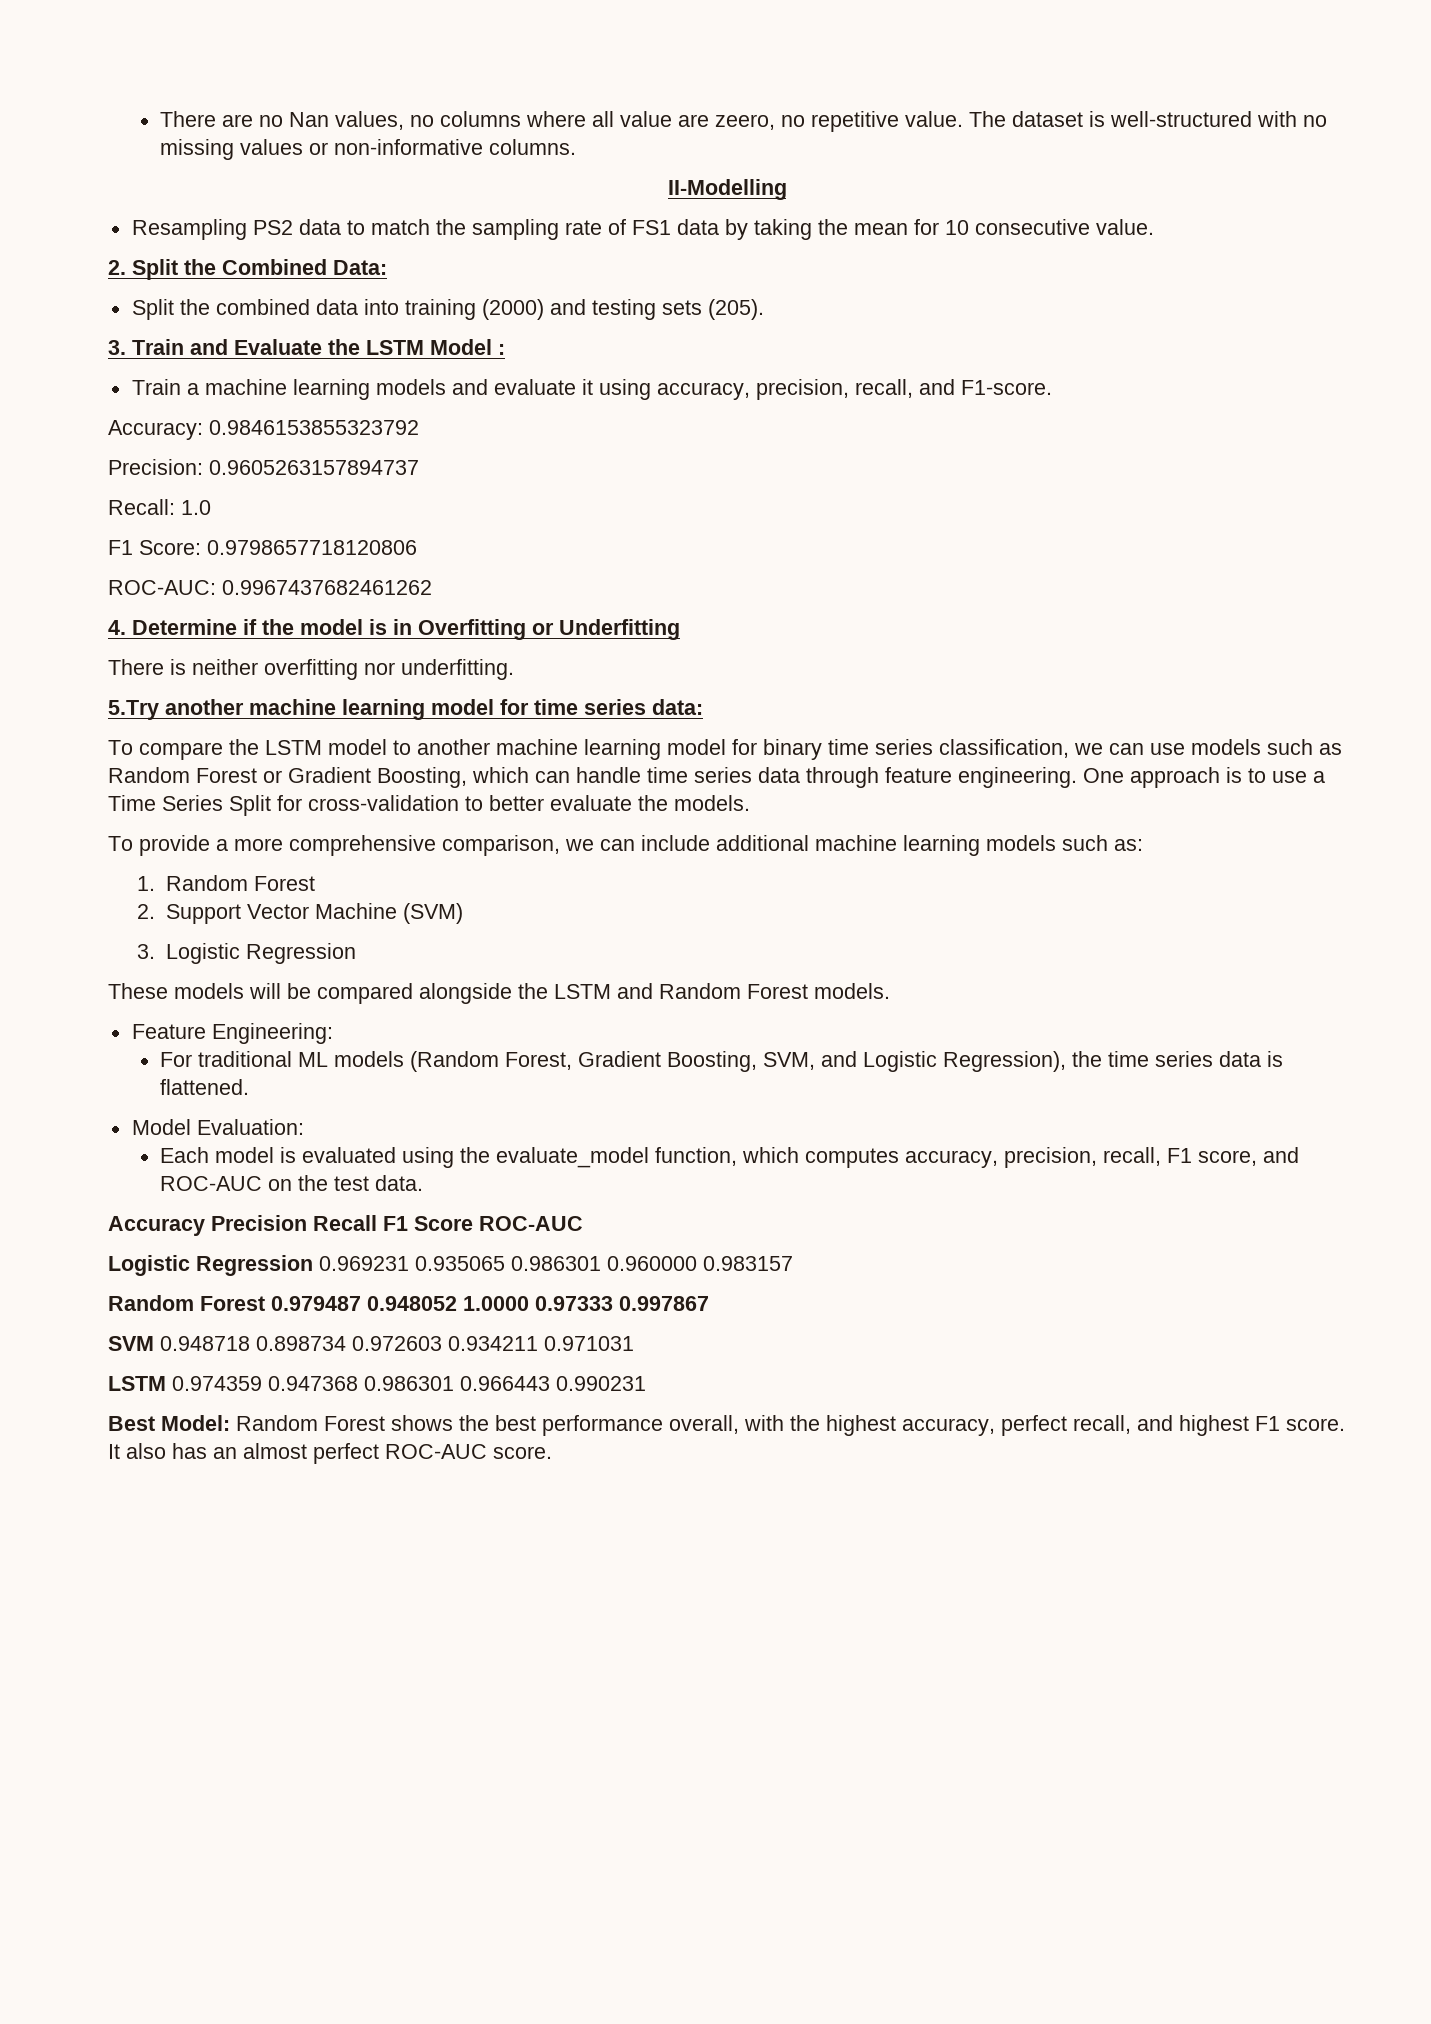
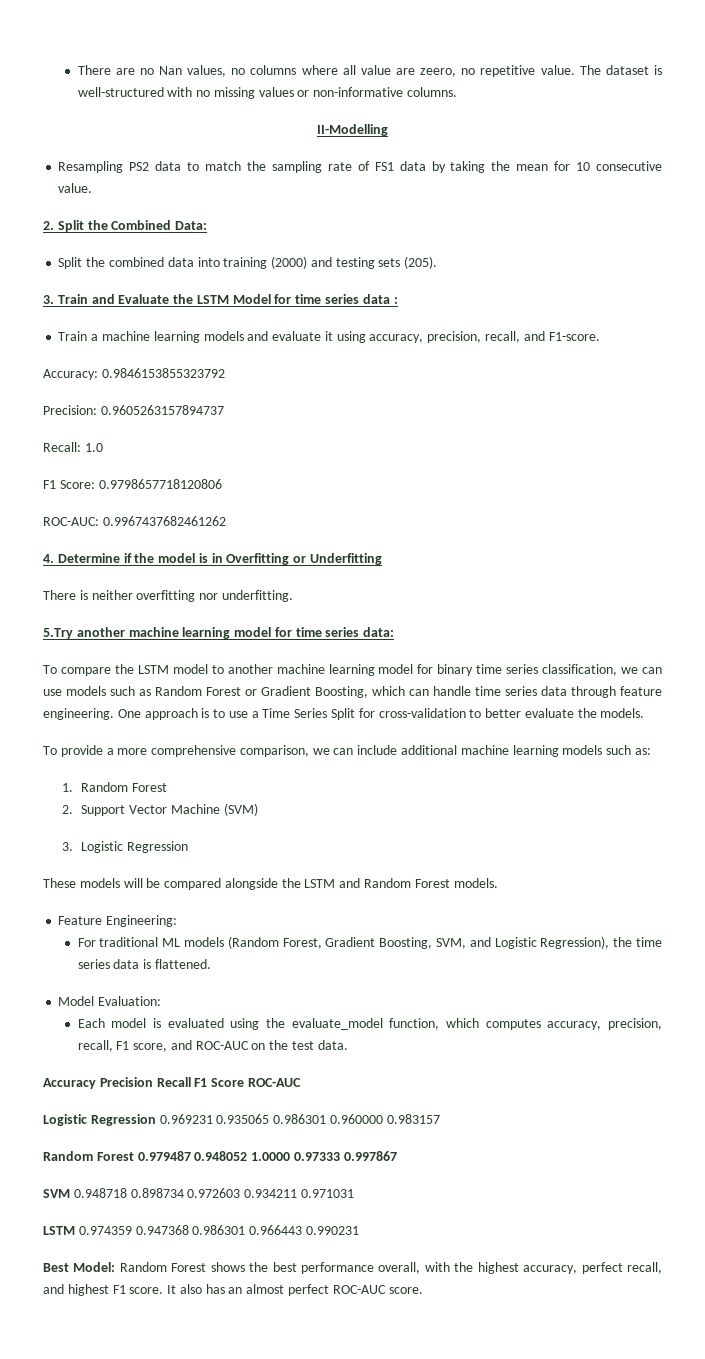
(492, 347) none -> [274,294,390,304] for time series data

